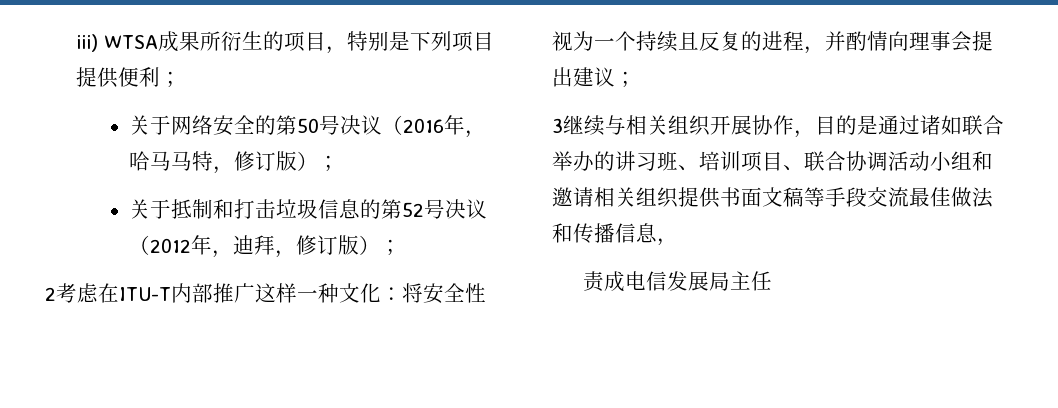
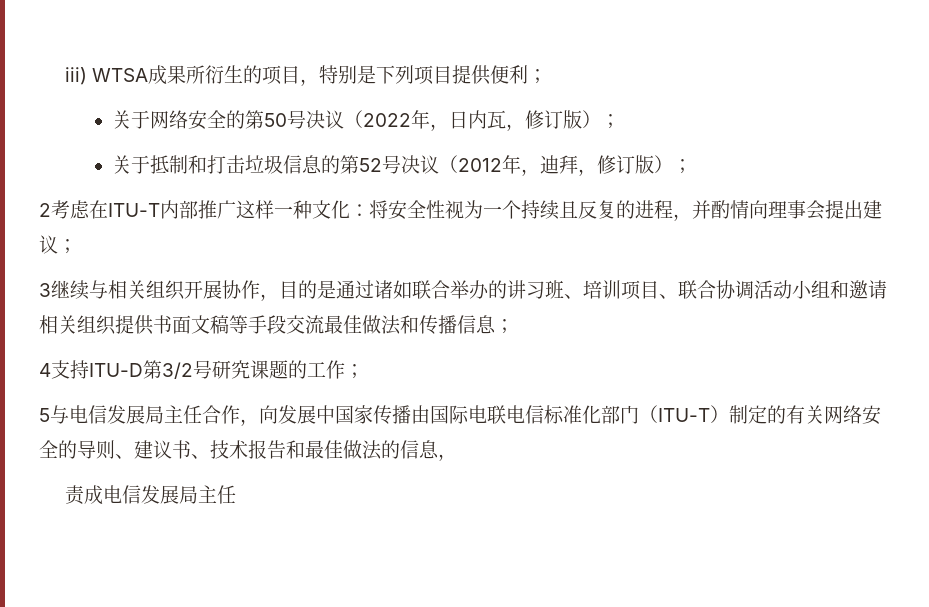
[403,115,487,138] [129,151,214,171] 2016年，哈马马特 -> [363,110,507,131] 2022年，日内瓦
(657, 233) none -> [495,319,514,334] [39,360,364,379] [39,405,881,426] [39,440,439,460] ； // 4支持ITU-D第3/2号研究课题的工作； // 5与电信发展局主任合作，向发展中国家传播由国际电联电信标准化部门（ITU-T）制定的有关网络安全的导则、建议书、技术报告和最佳做法的信息

